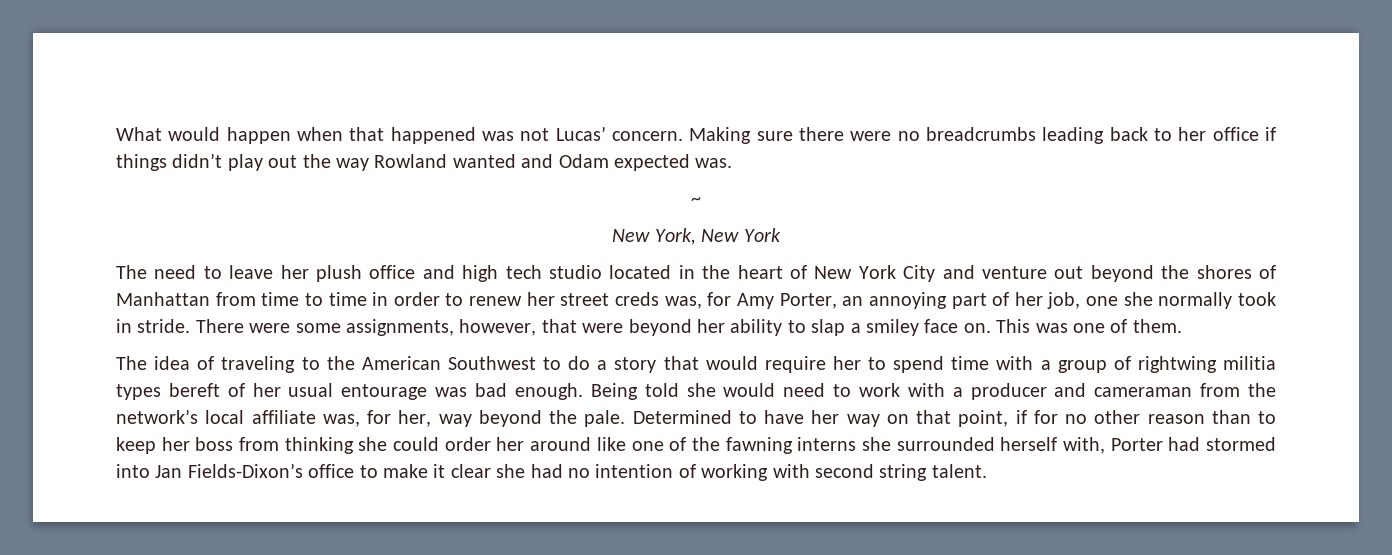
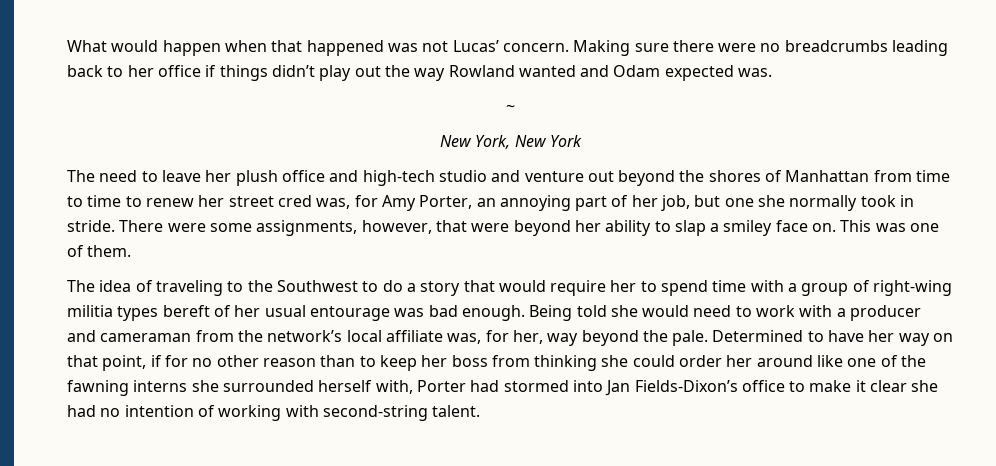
[462,265,936,282] high tech studio located in the heart of New York City -> [362,170,487,186] high-tech studio
[372,292,440,306] in order -> (122, 201) none
[615,292,660,306] creds -> [277,195,312,207] cred
(1081, 300) none -> [694,195,721,207] but
[361,356,441,370] American -> (273, 286) none
[1137,356,1217,373] rightwing -> [873,280,953,296] right-wing
[814,464,928,481] second string -> [322,405,428,421] second-string

